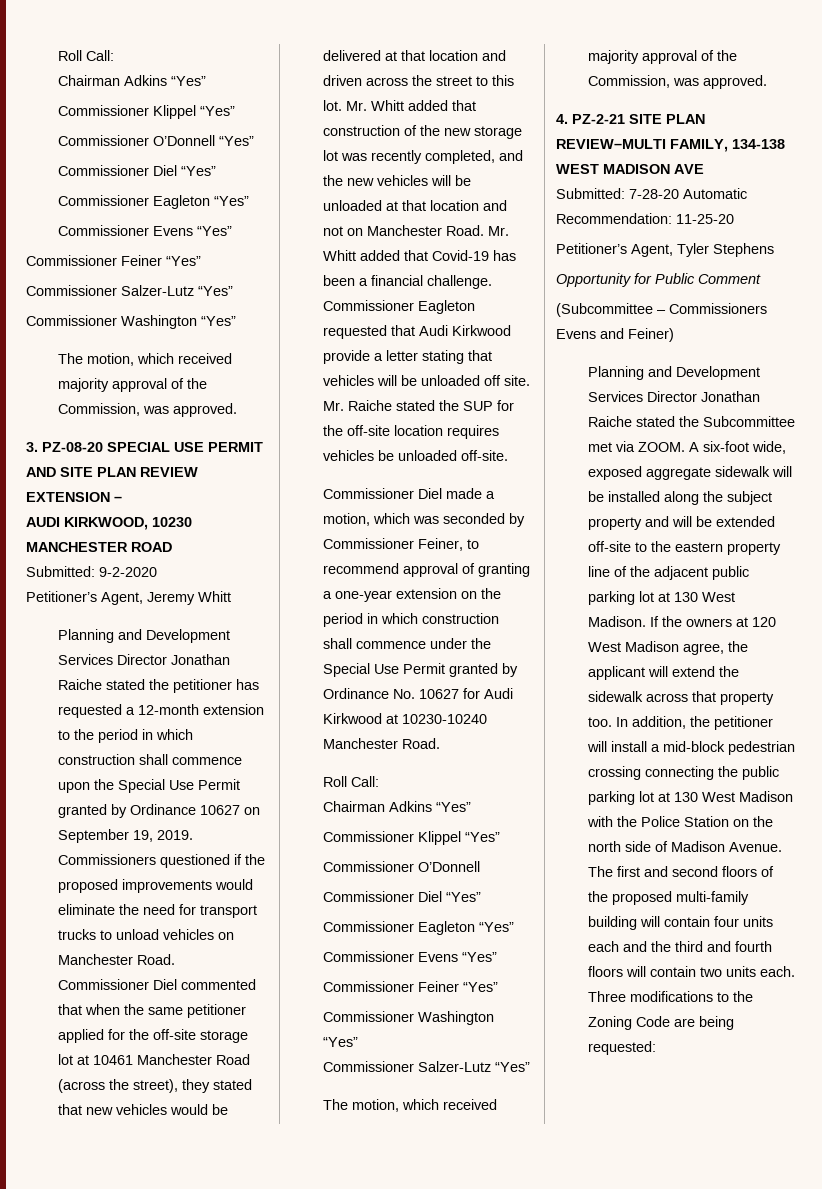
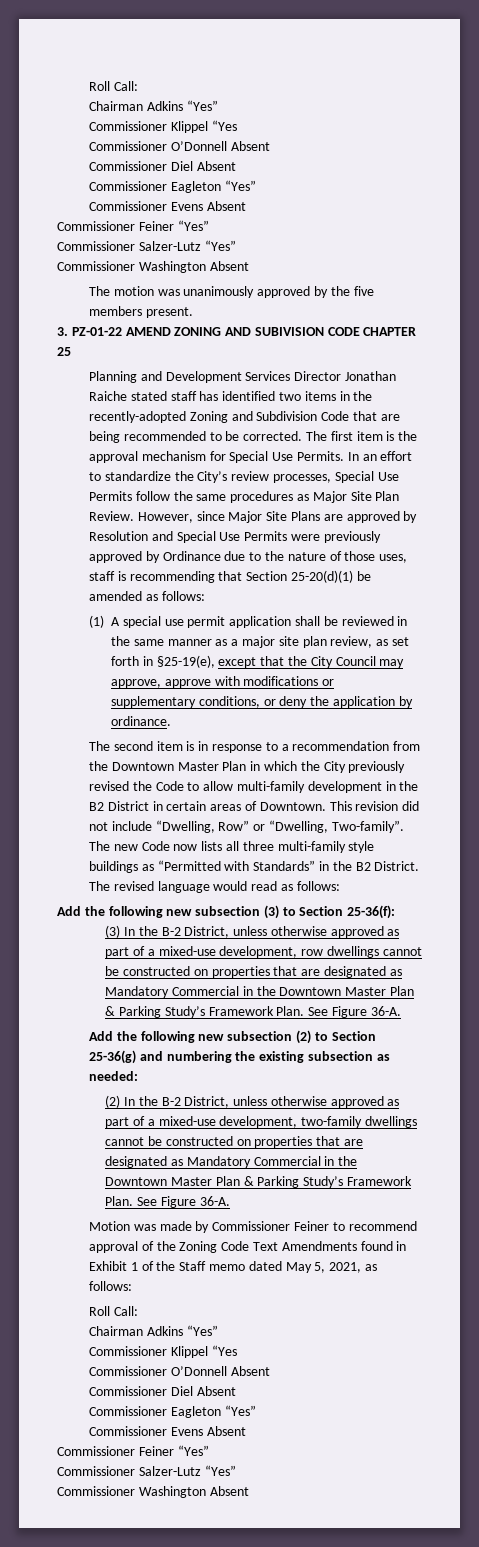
[58,50,115,61] [58,75,207,86] [58,105,236,119] [58,135,255,146] [58,165,217,176] [58,195,250,209] [58,225,233,236] [26,255,201,266] [26,285,233,296] [26,315,236,329] [58,353,233,366] [58,378,208,392] [58,403,238,417] [26,442,263,452] [26,467,198,477] [26,492,122,502] [26,517,192,530] [26,542,172,552] [26,566,157,577] [26,591,231,605] [58,629,231,643] [58,654,231,665] [58,679,260,693] [58,704,265,718] [58,729,194,743] [58,754,243,765] [58,779,241,793] [58,804,261,818] [58,829,194,843] [58,854,266,868] [58,879,254,893] [58,904,258,918] [58,929,235,940] [58,954,176,965] [58,979,257,990] [58,1004,247,1018] [58,1029,249,1043] [58,1054,251,1065] [58,1079,253,1093] [58,1104,229,1115] [323,50,507,61] [323,75,515,86] [323,100,477,111] [323,125,523,139] [323,150,524,164] [323,175,472,186] [323,200,508,211] [323,225,510,236] [323,250,517,261] [323,275,493,289] [323,300,476,314] [323,325,512,339] [323,350,493,364] [323,375,531,386] [323,400,515,411] [323,425,500,439] [323,450,509,461] [323,488,496,499] [323,513,506,526] Roll Call: // Chairman Adkins “Yes” // Commissioner Klippel “Yes” // Commissioner O’Donnell “Yes” // Commissioner Diel “Yes” // Commissioner Eagleton “Yes” // Commissioner Evens “Yes” // Commissioner Feiner “Yes” // Commissioner Salzer-Lutz “Yes” // Commissioner Washington “Yes” // The motion, which received majority approval of the Commission, was approved. // 3. PZ-08-20 SPECIAL USE PERMIT AND SITE PLAN REVIEW EXTENSION – // AUDI KIRKWOOD, 10230 MANCHESTER ROAD // Submitted: 9-2-2020 // Petitioner’s Agent, Jeremy Whitt // Planning and Development Services Director Jonathan Raiche stated the petitioner has requested a 12-month extension to the period in which construction shall commence upon the Special Use Permit granted by Ordinance 10627 on September 19, 2019. Commissioners questioned if the proposed improvements would eliminate the need for transport trucks to unload vehicles on Manchester Road. Commissioner Diel commented that when the same petitioner applied for the off-site storage lot at 10461 Manchester Road (across the street), they stated that new vehicles would be delivered at that location and driven across the street to this lot. Mr. Whitt added that construction of the new storage lot was recently completed, and the new vehicles will be unloaded at that location and not on Manchester Road. Mr. Whitt added that Covid-19 has been a financial challenge. Commissioner Eagleton requested that Audi Kirkwood provide a letter stating that vehicles will be unloaded off site. Mr. Raiche stated the SUP for the off-site location requires vehicles be unloaded off-site. // Commissioner Diel made a motion, which was seconded -> [89,81,138,91] [89,100,218,111] [89,120,237,133] [89,141,270,151] [89,161,236,171] [89,180,256,193] [89,201,246,211] [57,220,209,231] [57,240,236,251] [57,261,249,273] [89,286,374,298] [89,306,193,318] [57,327,417,336] [57,347,71,356] [89,371,397,383] [89,391,373,401] [89,411,400,423] [89,431,418,443] [89,451,413,463] [89,471,399,483] [89,491,400,503] [89,511,418,523] [89,531,381,543] [89,551,408,563] [89,570,371,583] [89,591,205,601] [89,615,408,628] [111,636,409,648] [111,655,405,668] [111,676,335,688] [111,696,413,708] [111,716,172,726] [89,741,421,753] [89,761,406,773] [89,781,419,793] [89,801,420,811] [89,820,404,833] [89,841,375,853] [89,860,420,873] [89,881,340,893] [57,905,396,919] [105,925,400,938] [105,946,422,958] [105,966,402,978] [105,986,414,998] [105,1006,401,1018] [89,1030,376,1044] [89,1050,390,1064] [89,1071,139,1081] [105,1095,400,1108] [105,1116,417,1128] [105,1136,363,1148] [105,1156,358,1168] [105,1176,412,1188] [105,1196,230,1208] [89,1221,192,1231] Roll Call: // Chairman Adkins “Yes” // Commissioner Klippel “Yes // Commissioner O’Donnell Absent // Commissioner Diel Absent // Commissioner Eagleton “Yes” // Commissioner Evens Absent // Commissioner Feiner “Yes” // Commissioner Salzer-Lutz “Yes” // Commissioner Washington Absent // The motion was unanimously approved by the five members present. // 3. PZ-01-22 AMEND ZONING AND SUBIVISION CODE CHAPTER 25 // Planning and Development Services Director Jonathan Raiche stated staff has identified two items in the recently-adopted Zoning and Subdivision Code that are being recommended to be corrected. The first item is the approval mechanism for Special Use Permits. In an effort to standardize the City’s review processes, Special Use Permits follow the same procedures as Major Site Plan Review. However, since Major Site Plans are approved by Resolution and Special Use Permits were previously approved by Ordinance due to the nature of those uses, staff is recommending that Section 25-20(d)(1) be amended as follows: // (1) A special use permit application shall be reviewed in the same manner as a major site plan review, as set forth in §25-19(e), except that the City Council may approve, approve with modifications or supplementary conditions, or deny the application by ordinance. // The second item is in response to a recommendation from the Downtown Master Plan in which the City previously revised the Code to allow multi-family development in the B2 District in certain areas of Downtown. This revision did not include “Dwelling, Row” or “Dwelling, Two-family”. The new Code now lists all three multi-family style buildings as “Permitted with Standards” in the B2 District. The revised language would read as follows: // Add the following new subsection (3) to Section 25-36(f): // (3) In the B-2 District, unless otherwise approved as part of a mixed-use development, row dwellings cannot be constructed on properties that are designated as Mandatory Commercial in the Downtown Master Plan & Parking Study’s Framework Plan. See Figure 36-A. // Add the following new subsection (2) to Section 25-36(g) and numbering the existing subsection as needed: // (2) In the B-2 District, unless otherwise approved as part of a mixed-use development, two-family dwellings cannot be constructed on properties that are designated as Mandatory Commercial in the Downtown Master Plan & Parking Study’s Framework Plan. See Figure 36-A. // Motion was made
[418,538,464,551] Feiner, -> [294,1221,330,1231] Feiner
[478,563,531,577] [323,588,502,602] [323,613,500,627] [323,638,492,649] [323,663,519,677] [323,688,514,699] [323,713,488,724] [323,738,441,749] [323,776,380,787] [323,801,472,812] [323,831,501,845] [323,861,481,872] [323,891,482,902] [323,921,515,935] [323,951,498,962] [323,981,499,992] [323,1011,495,1025] [323,1037,359,1047] [323,1061,531,1072] [323,1099,498,1112] [588,50,738,64] [588,75,768,89] [556,114,705,124] [556,139,785,152] [556,164,704,174] [556,188,747,199] [556,213,734,224] [556,243,774,257] [556,273,761,287] [556,303,767,317] [556,328,674,342] [588,366,761,380] [588,391,761,402] [588,416,796,427] [588,441,787,454] [588,466,793,480] [588,491,773,505] [588,516,776,530] [588,541,782,555] [588,566,750,580] [588,591,736,605] [588,616,777,627] [588,641,749,655] [588,666,740,680] [588,691,775,705] [588,716,774,730] [587,741,796,755] [588,766,780,780] [588,791,794,805] [587,816,774,827] [588,841,783,852] [588,866,775,877] [588,891,750,905] [588,916,774,930] [588,941,773,952] [588,966,796,977] [588,991,754,1002] [588,1016,735,1030] [588,1041,657,1055] granting a one-year extension on the period in which construction shall commence under the Special Use Permit granted by Ordinance No. 10627 for Audi Kirkwood at 10230-10240 Manchester Road. // Roll Call: // Chairman Adkins “Yes” // Commissioner Klippel “Yes” // Commissioner O’Donnell // Commissioner Diel “Yes” // Commissioner Eagleton “Yes” // Commissioner Evens “Yes” // Commissioner Feiner “Yes” // Commissioner Washington “Yes” // Commissioner Salzer-Lutz “Yes” // The motion, which received majority approval of the Commission, was approved. // 4. PZ-2-21 SITE PLAN REVIEW–MULTI FAMILY, 134-138 WEST MADISON AVE // Submitted: 7-28-20 Automatic Recommendation: 11-25-20 // Petitioner’s Agent, Tyler Stephens // Opportunity for Public Comment // (Subcommittee – Commissioners Evens and Feiner) // Planning and Development Services Director Jonathan Raiche stated the Subcommittee met via ZOOM. A six-foot wide, exposed aggregate sidewalk will be installed along the subject property and will be extended off-site to the eastern property line of the adjacent public parking lot at 130 West Madison. If the owners at 120 West Madison agree, the applicant will extend the sidewalk across that property too. In addition, the petitioner will install a mid-block pedestrian crossing connecting the public parking lot at 130 West Madison with the Police Station on the north side of Madison Avenue. The first and second floors of the proposed multi-family building will contain four units each and the third and fourth floors will contain two units each. Three modifications to the Zoning Code are being requested: -> [156,1241,407,1253] [89,1261,377,1273] [89,1281,133,1291] [89,1306,138,1316] [89,1325,218,1336] [89,1345,237,1358] [89,1366,270,1376] [89,1386,236,1396] [89,1405,256,1418] [89,1426,246,1436] [57,1445,209,1456] [57,1465,236,1476] [57,1486,249,1498] the Zoning Code Text Amendments found in Exhibit 1 of the Staff memo dated May 5, 2021, as follows: // Roll Call: // Chairman Adkins “Yes” // Commissioner Klippel “Yes // Commissioner O’Donnell Absent // Commissioner Diel Absent // Commissioner Eagleton “Yes” // Commissioner Evens Absent // Commissioner Feiner “Yes” // Commissioner Salzer-Lutz “Yes” // Commissioner Washington Absent

